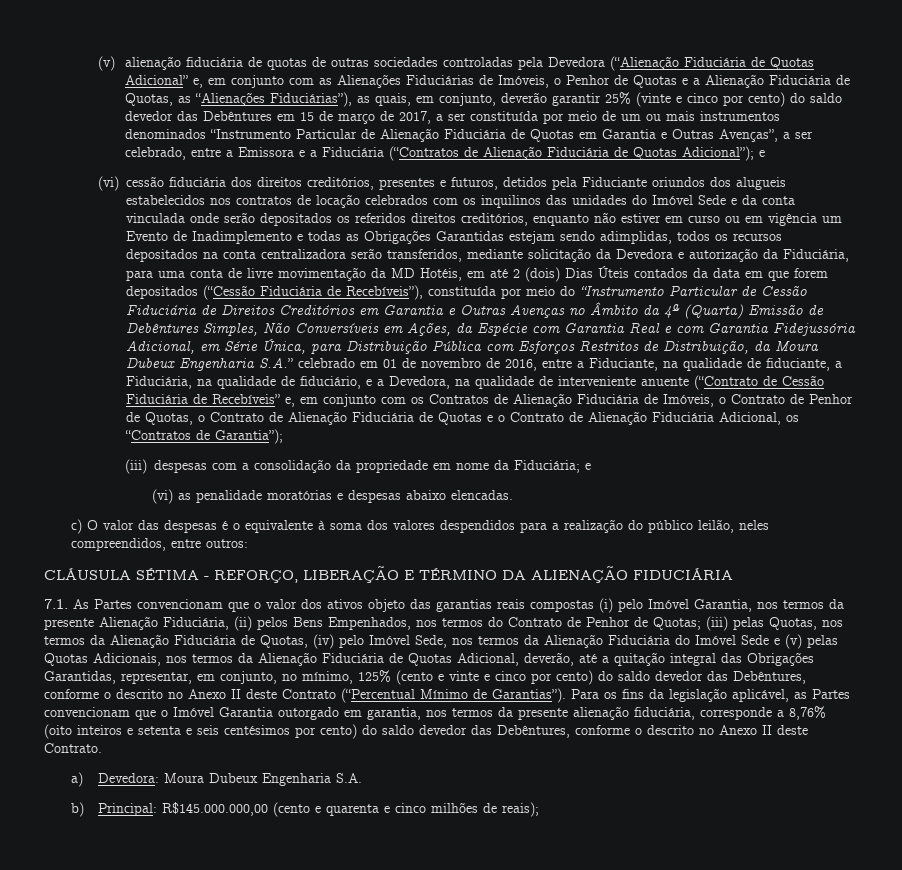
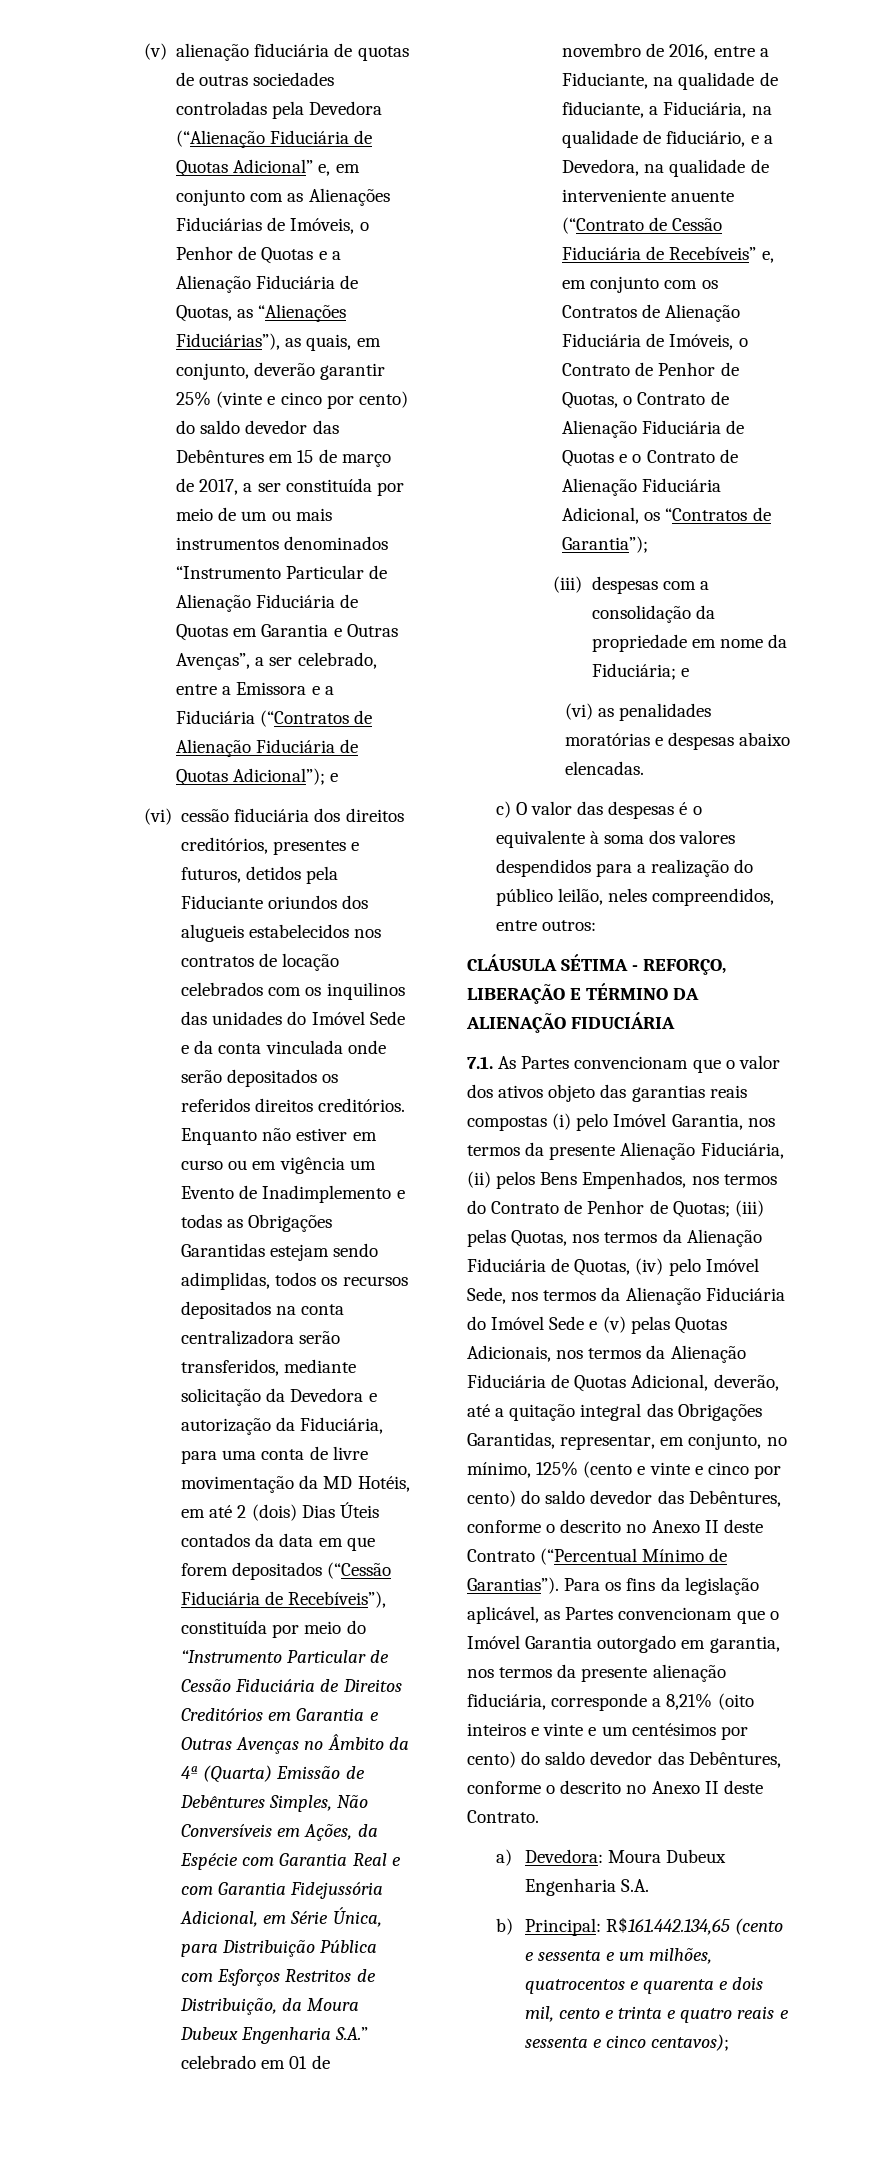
[461,213,590,226] creditórios, enquanto -> [318,1098,406,1112] [181,1128,258,1145] creditórios. Enquanto
[196,490,263,503] penalidade -> [619,703,712,721] penalidades
[789,706,826,720] 8,76% -> [666,1693,713,1710] 8,21%
[138,725,219,735] setenta e seis -> [543,1723,628,1736] vinte e um
[162,802,540,817] R$145.000.000,00 (cento e quarenta e cinco milhões de reais); -> [605,1917,783,1935] [524,1947,713,1964] [524,1977,764,1994] [524,2006,789,2023] [524,2034,730,2051] R$161.442.134,65 (cento e sessenta e um milhões, quatrocentos e quarenta e dois mil, cento e trinta e quatro reais e sessenta e cinco centavos);

